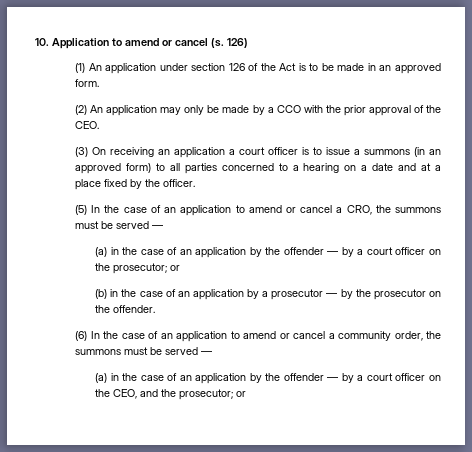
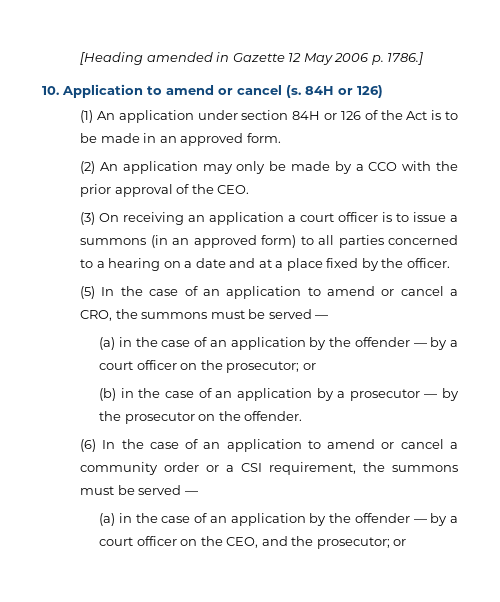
(35, 42) none -> [80,52,424,65] [Heading amended in Gazette 12 May 2006 p. 1786.] //
(224, 43) none -> [305,86,353,95] 84H or
(226, 67) none -> [292,111,338,120] 84H or
[394,331,423,341] order, -> [164,462,357,475] order or a CSI requirement,

